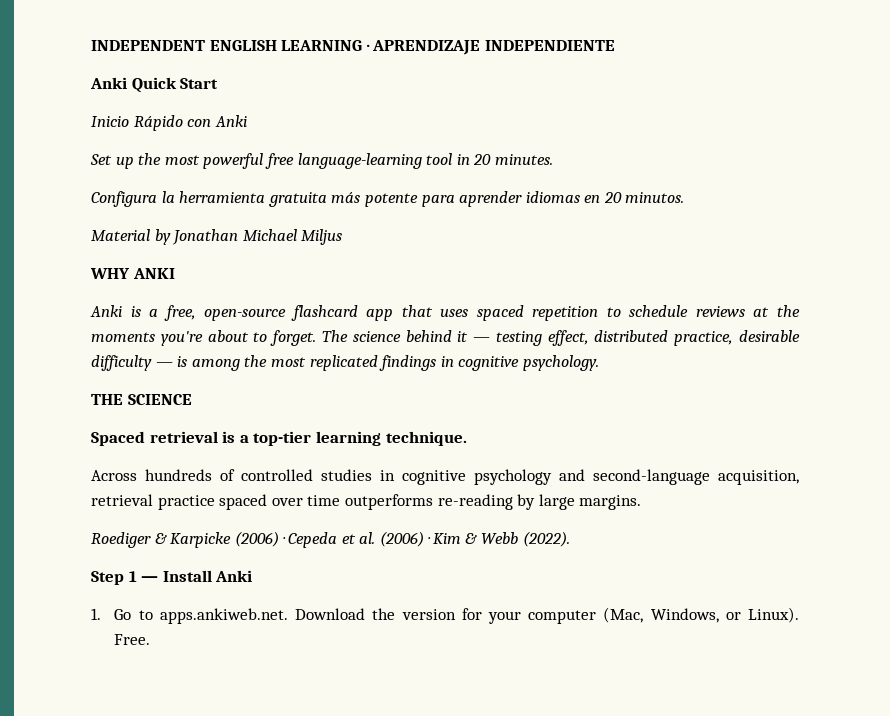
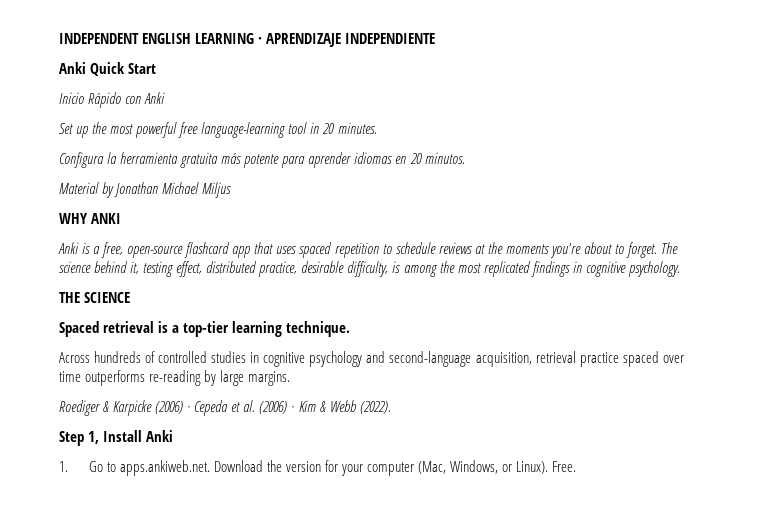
[457,331,491,342] it — -> [130,261,140,274] it,
[91,355,173,371] difficulty — -> [347,261,389,277] difficulty,
[128,571,159,582] 1 — -> [88,431,100,444] 1,

